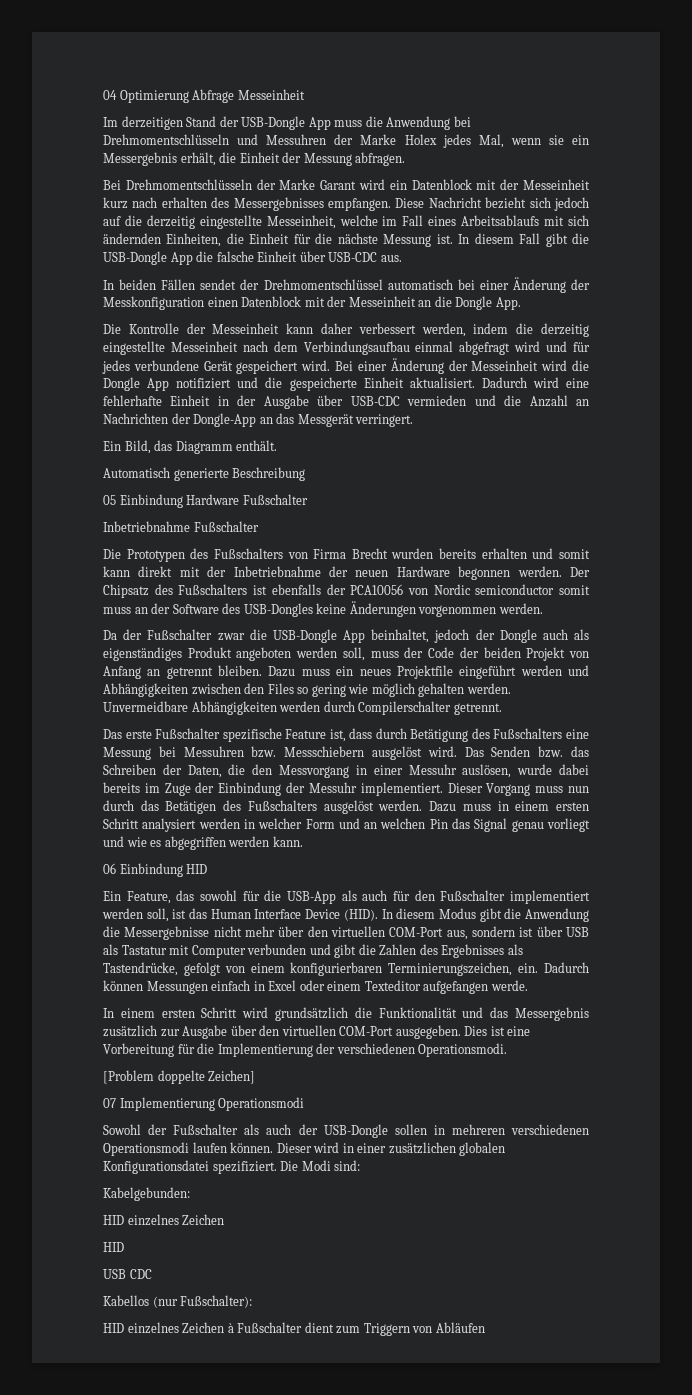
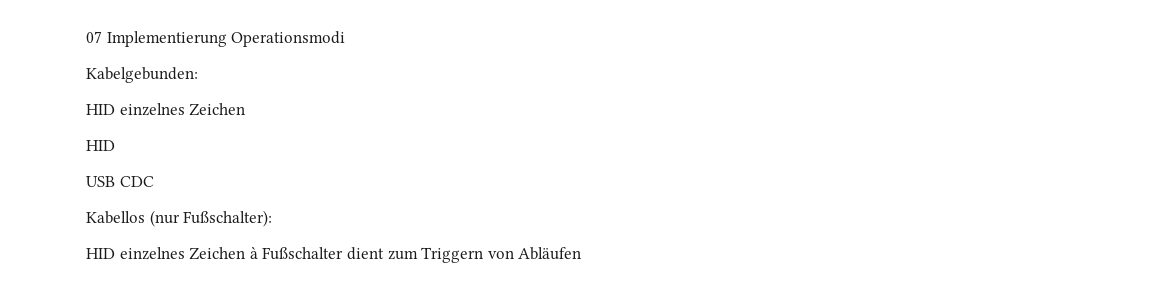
[103,89,305,103] [103,116,471,130] [103,134,590,148] [103,152,406,166] [103,179,591,190] [103,197,589,211] [103,215,590,229] [103,233,589,247] [103,251,402,265] [103,277,591,293] [103,296,521,310] [103,323,589,337] [103,341,591,355] [102,358,589,374] [103,377,589,391] [103,395,589,409] [103,413,414,427] [103,440,278,454] [103,467,306,481] [103,494,308,508] [103,521,259,532] [103,548,590,562] [103,566,590,580] [103,584,590,598] [103,601,543,617] [103,629,590,643] [103,647,590,661] [103,665,589,679] [103,683,511,697] [103,701,502,715] [103,728,589,742] [103,746,589,760] [103,764,589,778] [103,782,589,796] [103,800,590,814] [103,818,591,832] [103,836,303,850] [103,863,208,877] [103,890,590,904] [102,908,589,922] [103,926,589,940] [103,944,523,958] [103,962,589,976] [103,980,528,994] [103,1007,589,1021] [103,1025,531,1039] [103,1043,508,1057] [103,1070,256,1084] [103,1097,305,1111] [103,1124,589,1138] [103,1142,506,1156] [103,1160,361,1174] 04 Optimierung Abfrage Messeinheit // Im derzeitigen Stand der USB-Dongle App muss die Anwendung bei Drehmomentschlüsseln und Messuhren der Marke Holex jedes Mal, wenn sie ein Messergebnis erhält, die Einheit der Messung abfragen. // Bei Drehmomentschlüsseln der Marke Garant wird ein Datenblock mit der Messeinheit kurz nach erhalten des Messergebnisses empfangen. Diese Nachricht bezieht sich jedoch auf die derzeitig eingestellte Messeinheit, welche im Fall eines Arbeitsablaufs mit sich ändernden Einheiten, die Einheit für die nächste Messung ist. In diesem Fall gibt die USB-Dongle App die falsche Einheit über USB-CDC aus. // In beiden Fällen sendet der Drehmomentschlüssel automatisch bei einer Änderung der Messkonfiguration einen Datenblock mit der Messeinheit an die Dongle App. // Die Kontrolle der Messeinheit kann daher verbessert werden, indem die derzeitig eingestellte Messeinheit nach dem Verbindungsaufbau einmal abgefragt wird und für jedes verbundene Gerät gespeichert wird. Bei einer Änderung der Messeinheit wird die Dongle App notifiziert und die gespeicherte Einheit aktualisiert. Dadurch wird eine fehlerhafte Einheit in der Ausgabe über USB-CDC vermieden und die Anzahl an Nachrichten der Dongle-App an das Messgerät verringert. // Ein Bild, das Diagramm enthält. // Automatisch generierte Beschreibung // 05 Einbindung Hardware Fußschalter // Inbetriebnahme Fußschalter // Die Prototypen des Fußschalters von Firma Brecht wurden bereits erhalten und somit kann direkt mit der Inbetriebnahme der neuen Hardware begonnen werden. Der Chipsatz des Fußschalters ist ebenfalls der PCA10056 von Nordic semiconductor somit muss an der Software des USB-Dongles keine Änderungen vorgenommen werden. // Da der Fußschalter zwar die USB-Dongle App beinhaltet, jedoch der Dongle auch als eigenständiges Produkt angeboten werden soll, muss der Code der beiden Projekt von Anfang an getrennt bleiben. Dazu muss ein neues Projektfile eingeführt werden und Abhängigkeiten zwischen den Files so gering wie möglich gehalten werden. Unvermeidbare Abhängigkeiten werden durch Compilerschalter getrennt. // Das erste Fußschalter spezifische Feature ist, dass durch Betätigung des Fußschalters eine Messung bei Messuhren bzw. Messschiebern ausgelöst wird. Das Senden bzw. das Schreiben der Daten, die den Messvorgang in einer Messuhr auslösen, wurde dabei bereits im Zuge der Einbindung der Messuhr implementiert. Dieser Vorgang muss nun durch das Betätigen des Fußschalters ausgelöst werden. Dazu muss in einem ersten Schritt analysiert werden in welcher Form und an welchen Pin das Signal genau vorliegt und wie es abgegriffen werden kann. // 06 Einbindung HID // Ein Feature, das sowohl für die USB-App als auch für den Fußschalter implementiert werden soll, ist das Human Interface Device (HID). In diesem Modus gibt die Anwendung die Messergebnisse nicht mehr über den virtuellen COM-Port aus, sondern ist über USB als Tastatur mit Computer verbunden und gibt die Zahlen des Ergebnisses als Tastendrücke, gefolgt von einem konfigurierbaren Terminierungszeichen, ein. Dadurch können Messungen einfach in Excel oder einem Texteditor aufgefangen werde. // In einem ersten Schritt wird grundsätzlich die Funktionalität und das Messergebnis zusätzlich zur Ausgabe über den virtuellen COM-Port ausgegeben. Dies ist eine Vorbereitung für die Implementierung der verschiedenen Operationsmodi. // [Problem doppelte Zeichen] // 07 Implementierung Operationsmodi // Sowohl der Fußschalter als auch der USB-Dongle sollen in mehreren verschiedenen Operationsmodi laufen können. Dieser wird in einer zusätzlichen globalen Konfigurationsdatei spezifiziert. Die Modi sind: -> [86,31,346,47] 07 Implementierung Operationsmodi

